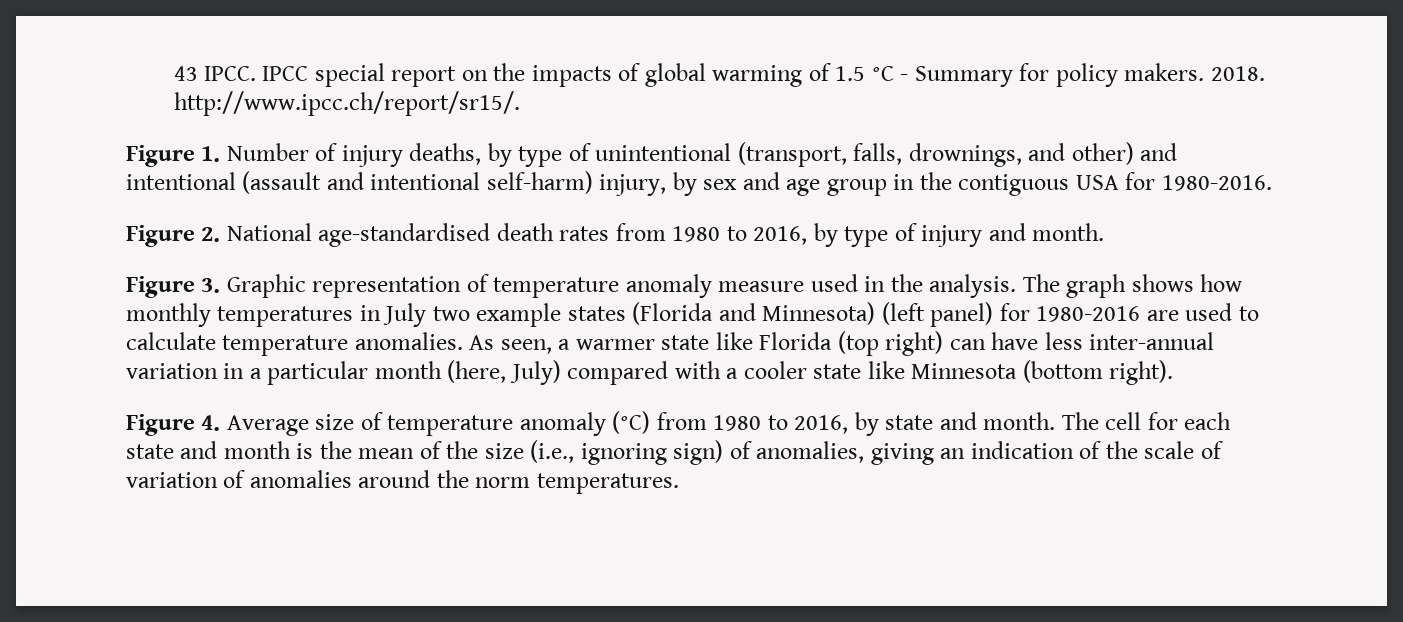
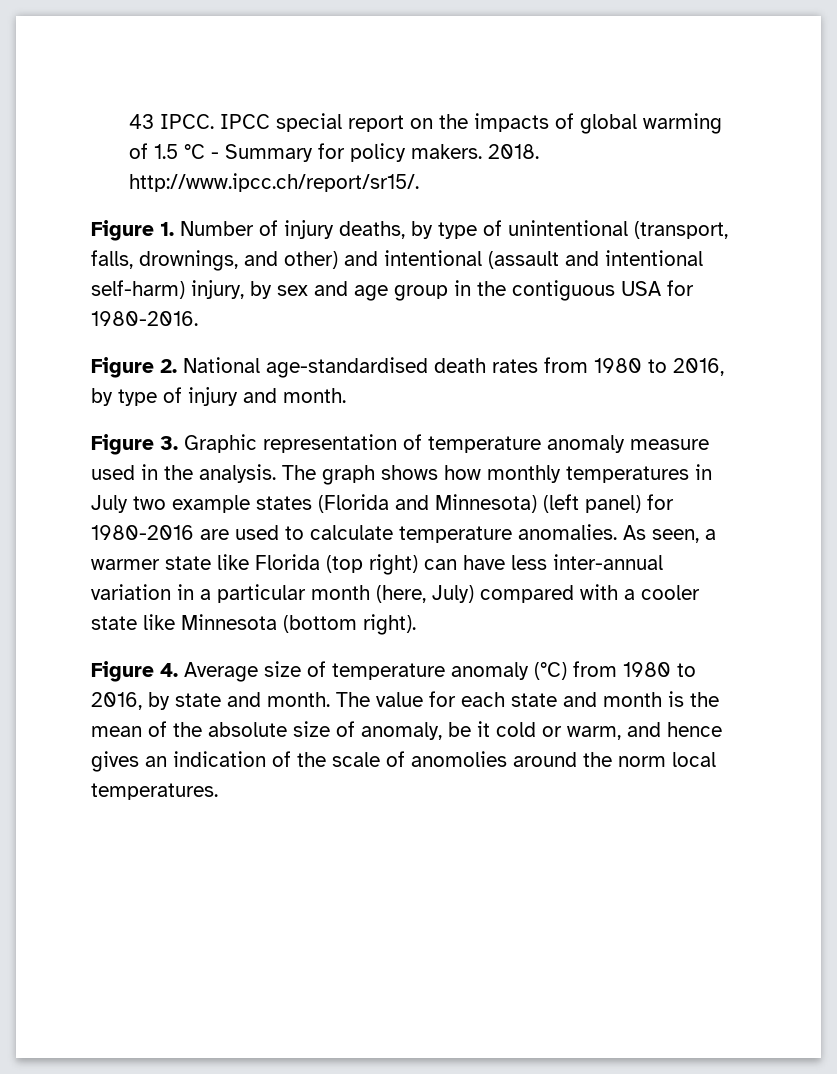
[1105,412,1142,430] cell -> [376,692,423,707] value
[484,440,934,465] size (i.e., ignoring sign) of anomalies, giving -> [208,721,722,740] [91,751,139,772] absolute size of anomaly, be it cold or warm, and hence gives
[126,470,352,488] variation of anomalies -> [411,751,507,767] anomolies
(531, 482) none -> [672,752,716,767] local

